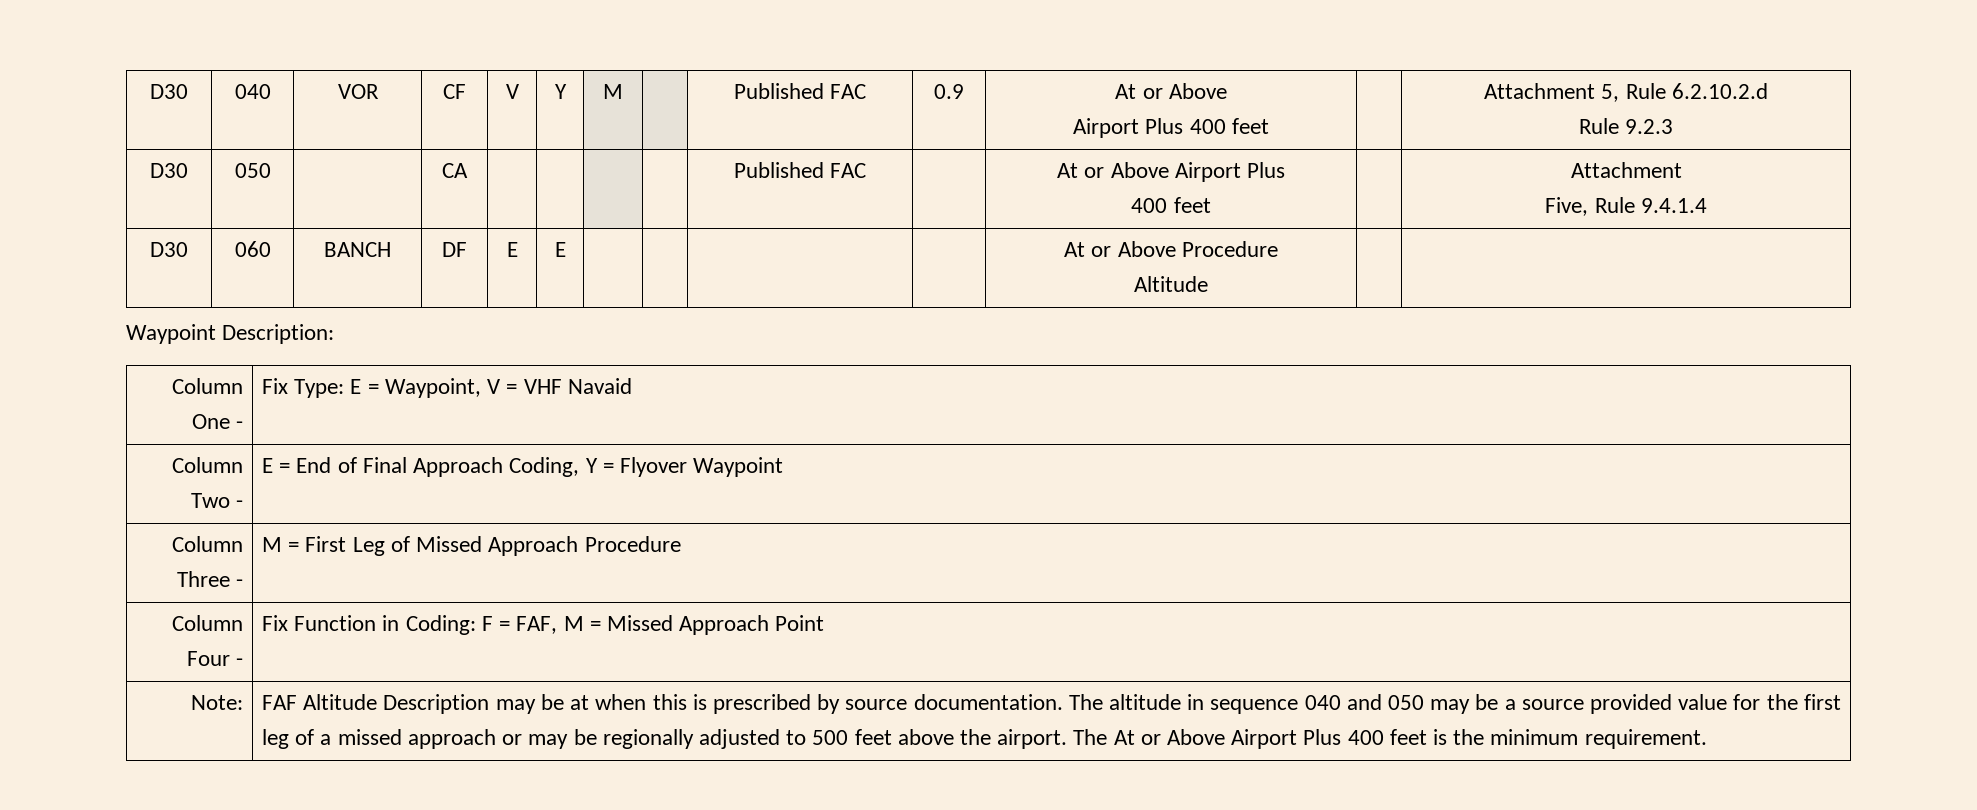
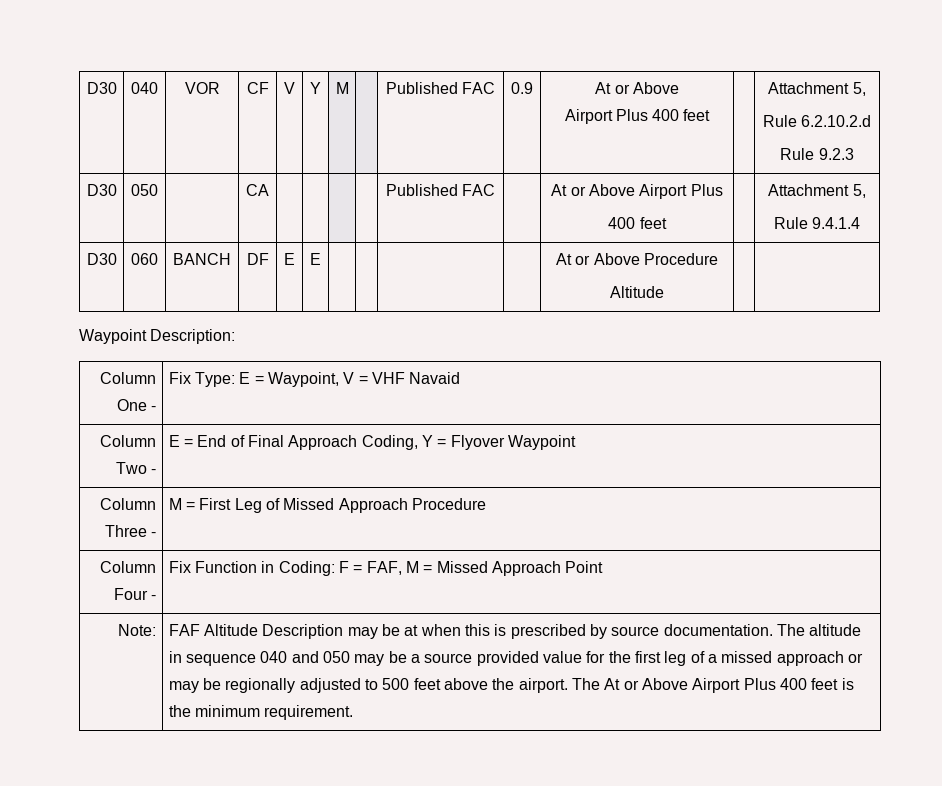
(1620, 93) none -> (866, 89) //
[1545,197,1589,216] // Five, -> [852,184,866,198] 5, //

